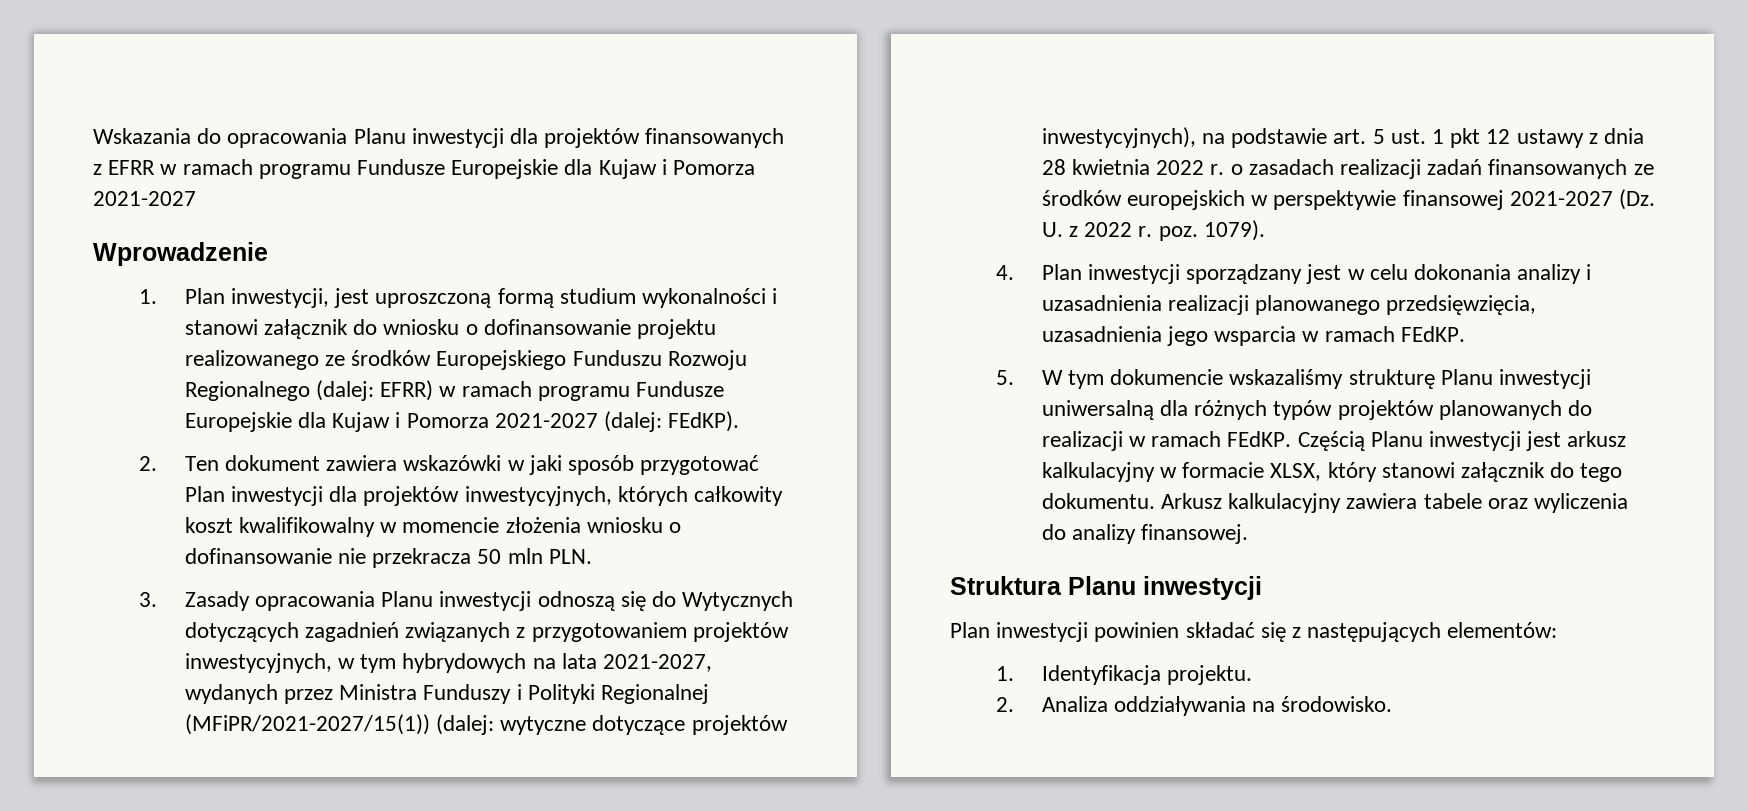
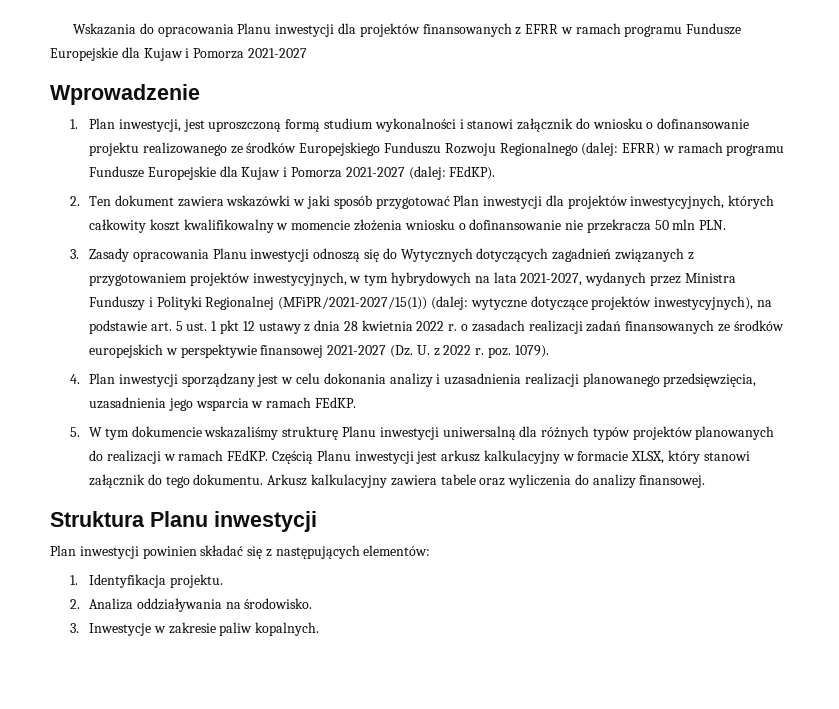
(1393, 704) none -> [69,622,320,636] // 3. Inwestycje w zakresie paliw kopalnych.

